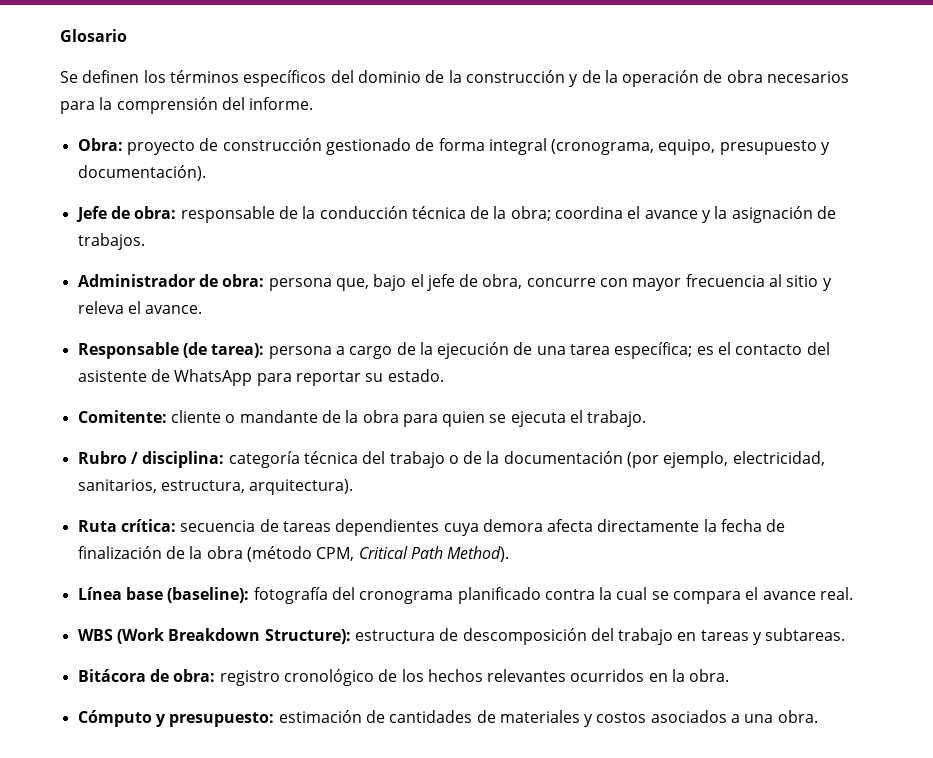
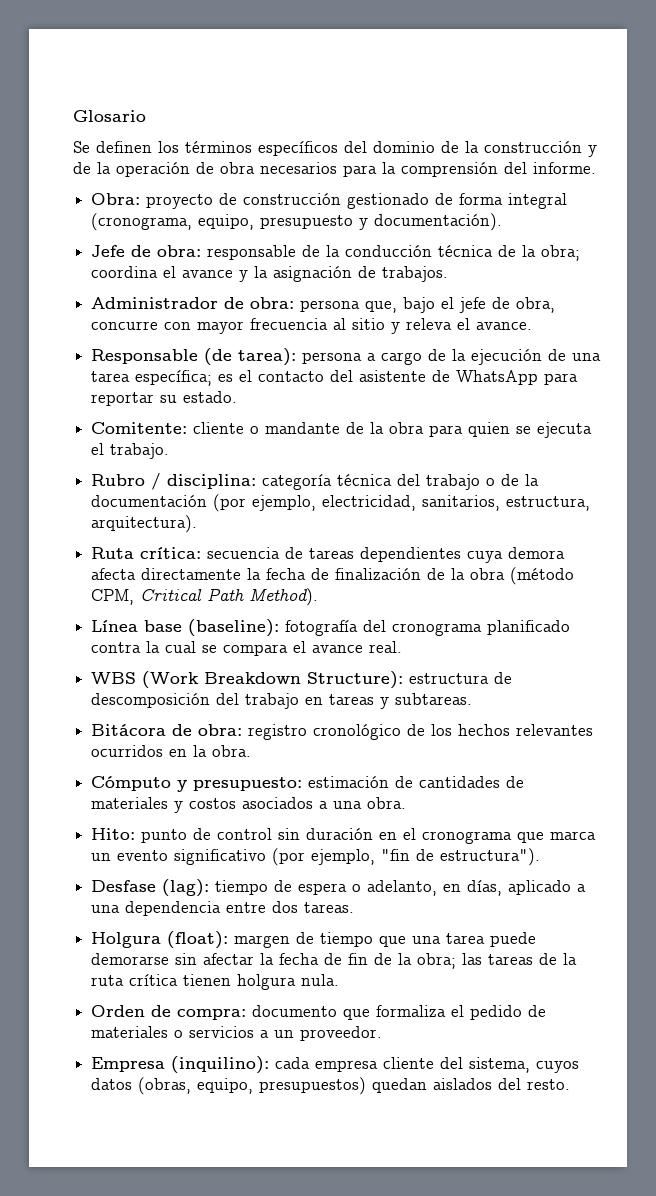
(818, 716) none -> [91,828,597,844] [91,848,541,866] [91,879,587,897] [91,901,355,916] [91,931,537,949] [91,953,578,969] [91,974,340,990] [91,1005,547,1020] [91,1026,383,1041] [91,1056,580,1074] [91,1077,571,1095] // Hito: punto de control sin duración en el cronograma que marca un evento significativo (por ejemplo, "fin de estructura"). // Desfase (lag): tiempo de espera o adelanto, en días, aplicado a una dependencia entre dos tareas. // Holgura (float): margen de tiempo que una tarea puede demorarse sin afectar la fecha de fin de la obra; las tareas de la ruta crítica tienen holgura nula. // Orden de compra: documento que formaliza el pedido de materiales o servicios a un proveedor. // Empresa (inquilino): cada empresa cliente del sistema, cuyos datos (obras, equipo, presupuestos) quedan aislados del resto.

